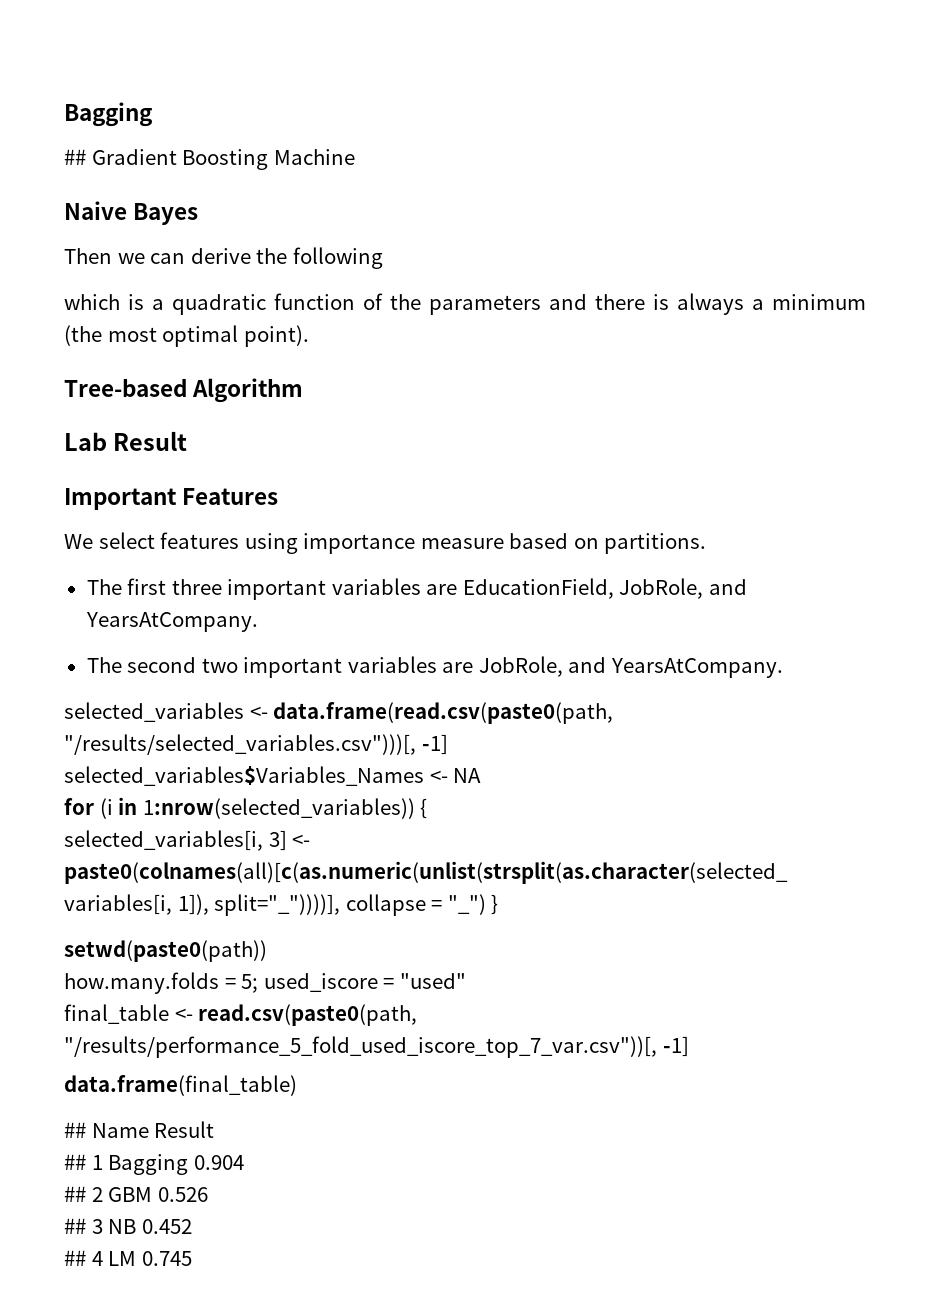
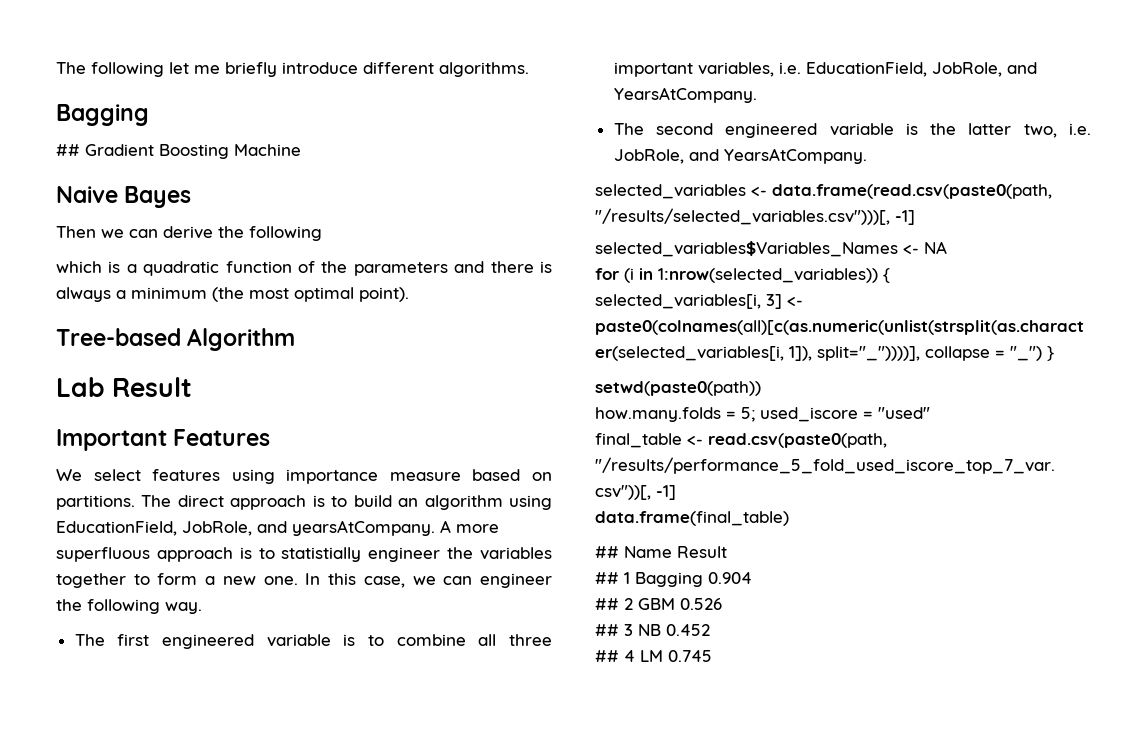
(64, 114) none -> [56,62,529,77] The following let me briefly introduce different algorithms. //
[86,578,458,600] // The first three important variables are -> [141,495,552,510] [56,520,499,536] [56,547,552,562] [56,573,552,588] [56,599,202,614] [74,634,553,649] [613,62,801,77] The direct approach is to build an algorithm using EducationField, JobRole, and yearsAtCompany. A more superfluous approach is to statistially engineer the variables together to form a new one. In this case, we can engineer the following way. // The first engineered variable is to combine all three important variables, i.e.
[201,656,474,678] two important variables are -> [725,123,1091,138] engineered variable is the latter two, i.e.

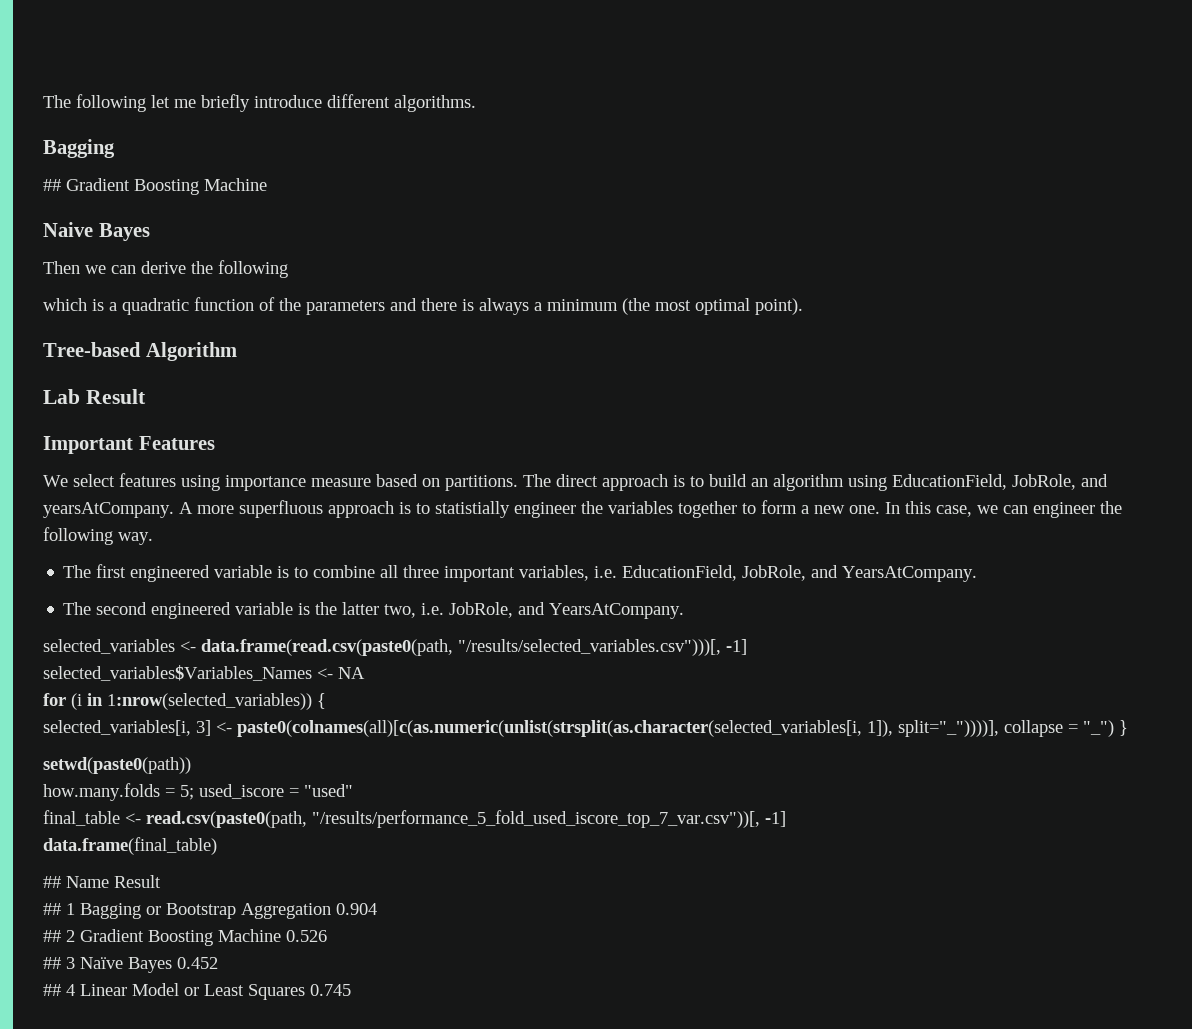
(703, 579) none -> [146,903,331,919] or Bootstrap Aggregation
[638,598,675,610] GBM -> [80,929,281,946] Gradient Boosting Machine
[638,624,661,636] NB -> [80,957,172,973] Naïve Bayes
[640,650,663,662] LM -> [80,983,305,1000] Linear Model or Least Squares

